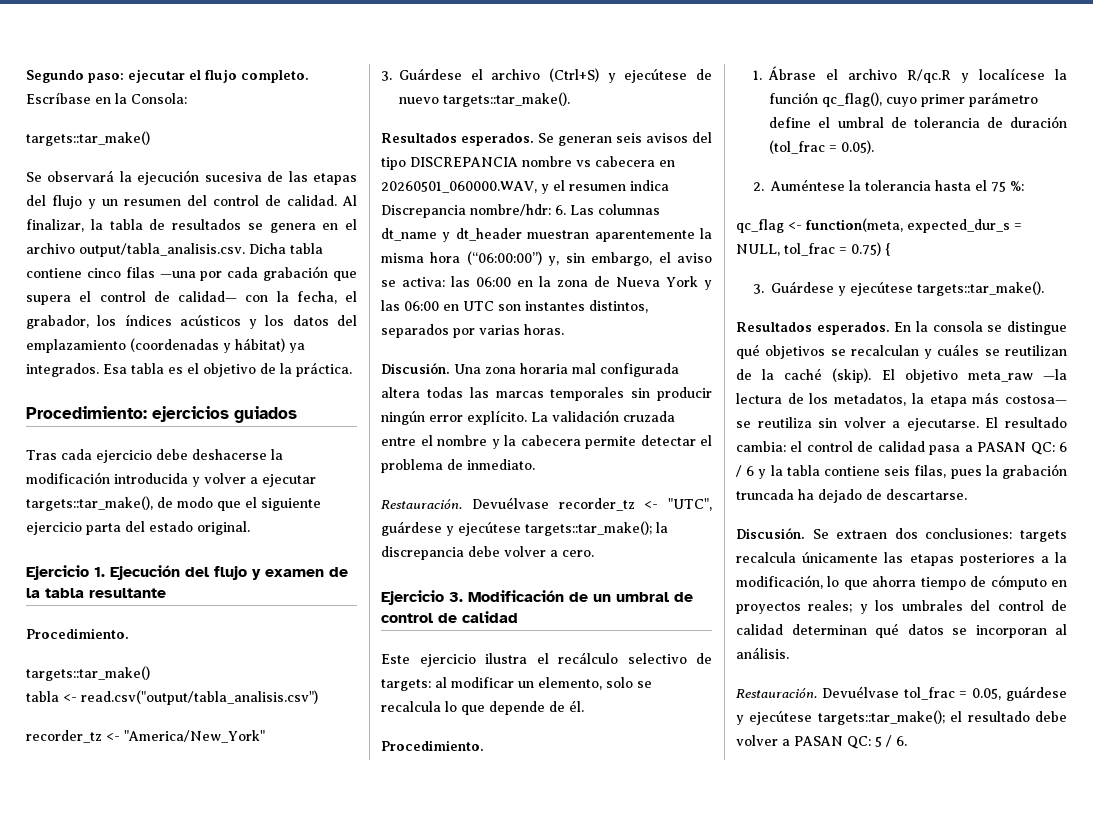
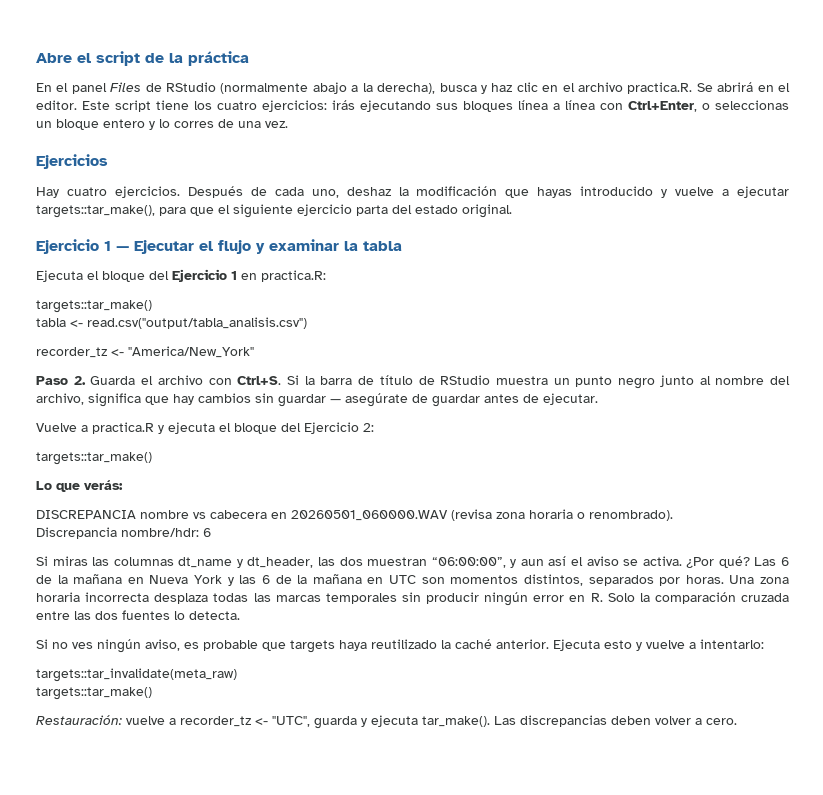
[26,69,309,83] [26,92,187,104] [26,131,150,146] [26,170,357,185] [26,195,357,209] [26,219,357,233] [26,243,323,257] [26,266,357,281] [26,291,357,305] [26,314,357,329] [26,338,305,353] [26,362,352,377] [26,406,297,423] [26,449,283,463] [26,472,246,487] Segundo paso: ejecutar el flujo completo. Escríbase en la Consola: // targets::tar_make() // Se observará la ejecución sucesiva de las etapas del flujo y un resumen del control de calidad. Al finalizar, la tabla de resultados se genera en el archivo output/tabla_analisis.csv. Dicha tabla contiene cinco filas —una por cada grabación que supera el control de calidad— con la fecha, el grabador, los índices acústicos y los datos del emplazamiento (coordenadas y hábitat) ya integrados. Esa tabla es el objetivo de la práctica. // Procedimiento: ejercicios guiados // Tras cada ejercicio debe deshacerse la modificación introducida y volver -> [36,51,249,66] [36,82,790,94] [36,100,789,112] [36,119,288,130] [36,154,108,169] [36,186,715,198] Abre el script de la práctica // En el panel Files de RStudio (normalmente abajo a la derecha), busca y haz clic en el archivo practica.R. Se abrirá en el editor. Este script tiene los cuatro ejercicios: irás ejecutando sus bloques línea a línea con Ctrl+Enter, o seleccionas un bloque entero y lo corres de una vez. // Ejercicios // Hay cuatro ejercicios. Después de cada uno, deshaz la modificación que hayas introducido y vuelve
[157,497,213,508] de modo -> [159,207,186,216] para
[94,565,348,580] [26,588,166,598] [26,628,129,639] 1. Ejecución del flujo y examen de la tabla resultante // Procedimiento. -> [104,239,402,254] [36,269,326,282] 1 — Ejecutar el flujo y examinar la tabla // Ejecuta el bloque del Ejercicio 1 en practica.R:
[381,68,712,83] [399,92,570,107] [381,132,712,146] [381,157,406,170] 3. Guárdese el archivo (Ctrl+S) y ejecútese de nuevo targets::tar_make(). // Resultados esperados. Se generan seis avisos del tipo -> [36,375,790,389] [36,393,598,407] [36,422,374,434] [36,452,152,465] [36,480,123,492] Paso 2. Guarda el archivo con Ctrl+S. Si la barra de título de RStudio muestra un punto negro junto al nombre del archivo, significa que hay cambios sin guardar — asegúrate de guardar antes de ejecutar. // Vuelve a practica.R y ejecuta el bloque del Ejercicio 2: // targets::tar_make() // Lo que verás: //
[381,180,669,194] [381,204,660,218] [381,228,712,242] [381,251,712,266] [381,276,712,290] [381,300,439,311] 20260501_060000.WAV, y el resumen indica Discrepancia nombre/hdr: 6. Las columnas dt_name y dt_header muestran aparentemente la misma hora (“06:00:00”) y, sin embargo, el aviso se activa: las 06:00 en la zona de Nueva York y las 06:00 -> [291,509,673,521] [36,527,211,539] [36,556,789,568] [36,574,362,586] 20260501_060000.WAV (revisa zona horaria o renombrado). // Discrepancia nombre/hdr: 6 // Si miras las columnas dt_name y dt_header, las dos muestran “06:00:00”, y aun así el aviso se activa. ¿Por qué? Las 6 de la mañana en Nueva York y las 6 de la mañana
[525,301,585,311] instantes -> [450,575,519,584] momentos
[479,325,520,335] varias -> (681, 581) none
[381,363,450,374] // Discusión. -> (724, 579) none
[572,363,679,377] [381,387,420,398] mal configurada altera -> [85,592,209,604] incorrecta desplaza
[467,410,675,425] [381,435,712,449] [381,459,535,473] [381,497,712,511] [381,521,668,536] [381,546,594,560] [381,590,693,605] [381,611,518,623] [381,652,712,667] [381,677,652,691] [381,700,584,715] [381,740,484,751] [752,66,1067,83] [769,92,1039,107] [769,116,1067,128] [769,140,875,154] [752,179,1024,192] [736,218,1022,233] [736,242,891,256] [752,281,1044,296] [736,321,1067,335] [736,344,1067,359] [736,368,1067,383] [736,392,1067,407] [736,417,1067,431] [736,441,1067,455] [736,464,1067,479] [736,489,967,503] [736,528,1067,542] [736,552,1067,566] [736,575,1067,590] [736,600,1067,614] [736,623,1067,638] [736,647,789,659] [736,686,1067,701] [736,710,1067,725] [736,735,907,749] explícito. La validación cruzada entre el nombre y la cabecera permite detectar el problema de inmediato. // Restauración. Devuélvase recorder_tz <- "UTC", guárdese y ejecútese targets::tar_make(); la discrepancia debe volver a cero. // Ejercicio 3. Modificación de un umbral de control de calidad // Este ejercicio ilustra el recálculo selectivo de targets: al modificar un elemento, solo se recalcula lo que depende de él. // Procedimiento. // 1. Ábrase el archivo R/qc.R y localícese la función qc_flag(), cuyo primer parámetro define el umbral de tolerancia de duración (tol_frac = 0.05). // 2. Auméntese la tolerancia hasta el 75 %: // qc_flag <- function(meta, expected_dur_s = NULL, tol_frac = 0.75) { // 3. Guárdese y ejecútese targets::tar_make(). // Resultados esperados. En la consola se distingue qué objetivos se recalculan y cuáles se reutilizan de la caché (skip). El objetivo meta_raw —la lectura de los metadatos, la etapa más costosa— se reutiliza sin volver a ejecutarse. El resultado cambia: el control de calidad pasa a PASAN QC: 6 / 6 y la tabla contiene seis filas, pues la grabación truncada ha dejado de descartarse. // Discusión. Se extraen dos conclusiones: targets recalcula únicamente las etapas posteriores a la modificación, lo que ahorra tiempo de cómputo en proyectos reales; y los umbrales del control de calidad determinan qué datos se incorporan al análisis. // Restauración. Devuélvase tol_frac = 0.05, guárdese y ejecútese targets::tar_make(); el resultado debe volver a PASAN QC: 5 / 6. -> [569,592,789,604] [36,610,240,620] [36,639,764,653] [36,668,237,682] [36,687,152,700] [36,715,737,729] en R. Solo la comparación cruzada entre las dos fuentes lo detecta. // Si no ves ningún aviso, es probable que targets haya reutilizado la caché anterior. Ejecuta esto y vuelve a intentarlo: // targets::tar_invalidate(meta_raw) // targets::tar_make() // Restauración: vuelve a recorder_tz <- "UTC", guarda y ejecuta tar_make(). Las discrepancias deben volver a cero.

